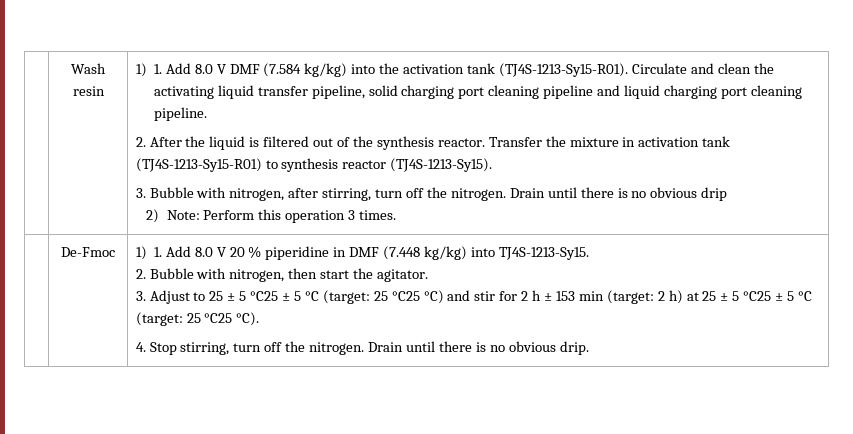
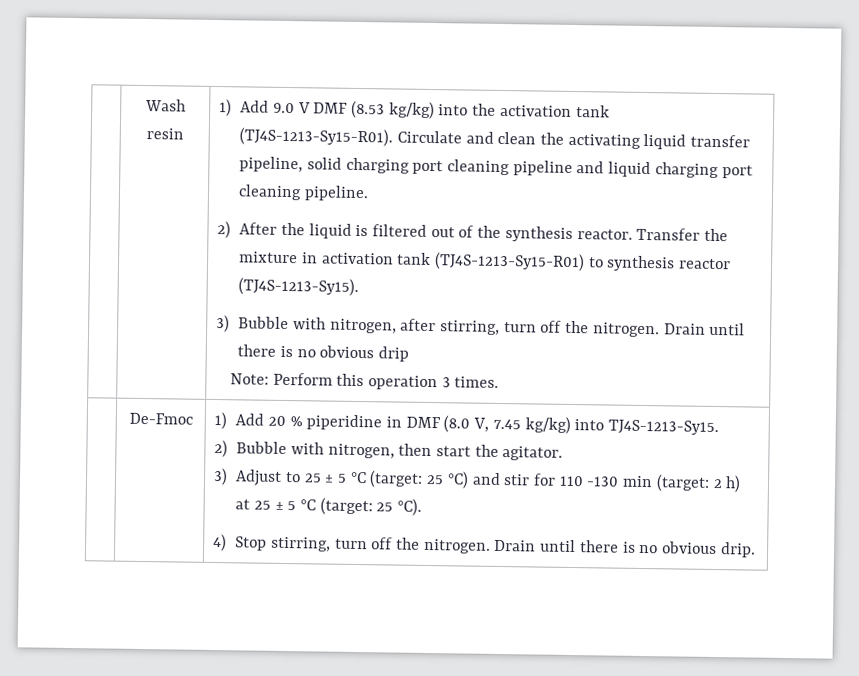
[153,63,213,74] 1. Add 8.0 -> [240,100,295,114] Add 9.0
[263,63,302,77] (7.584 -> [350,100,385,119] (8.53
[135,137,146,147] 2. -> [217,221,232,239] 2)
[135,188,146,198] 3. -> [216,315,231,333] 3)
[146,209,160,223] 2) -> (409, 354) none
[153,246,226,257] 1. Add 8.0 V -> [235,413,265,426] Add
[383,246,421,260] (7.448 -> [443,415,521,433] (8.0 V, 7.45
[135,269,146,279] 2. -> [214,440,229,458] 2)
[135,291,146,301] 3. -> [213,468,229,486] 3)
[250,290,420,304] °C25 ± 5 °C (target: 25 °C25 -> [349,470,445,488] °C (target: 25
[521,290,575,301] 2 h ± 153 -> [558,475,620,487] 110 -130
[743,291,812,301] [135,312,233,326] °C25 ± 5 °C (target: 25 °C25 -> [299,497,394,516] °C (target: 25
[135,342,146,352] 4. -> [213,533,228,552] 4)

